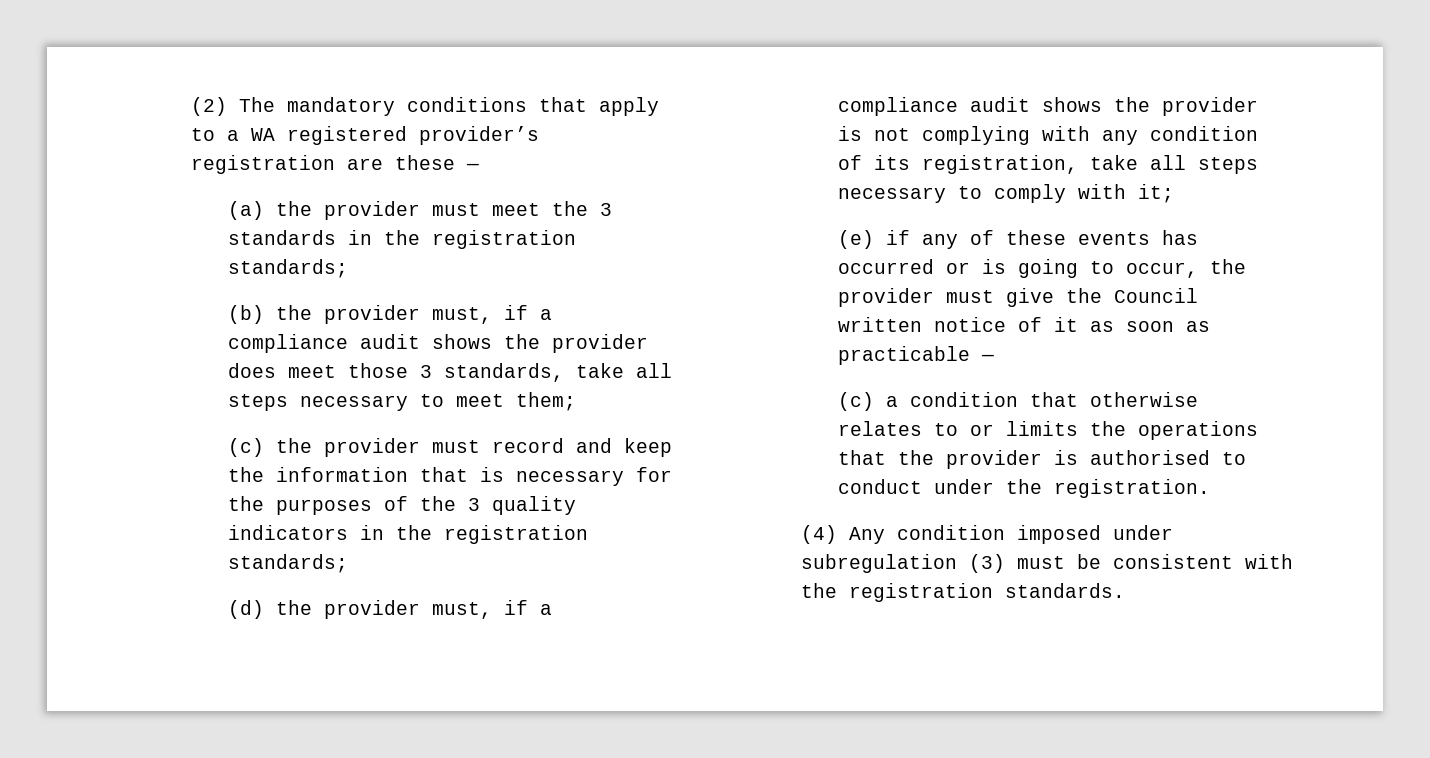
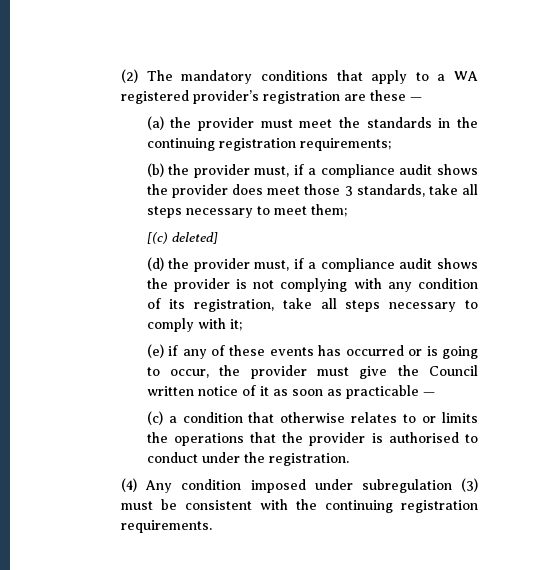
[600,203,613,216] 3 -> (361, 122) none
[432,230,577,249] [228,259,349,278] registration standards; -> [146,138,391,151] continuing registration requirements;
[228,438,673,457] [228,467,673,486] [228,496,577,515] [228,525,589,544] [228,554,349,573] (c) the provider must record and keep the information that is necessary for the purposes of the 3 quality indicators in the registration standards; -> [146,232,218,244] [(c) deleted]
[848,583,1125,602] registration standards. -> [325,500,479,513] [121,520,213,533] continuing registration requirements.

